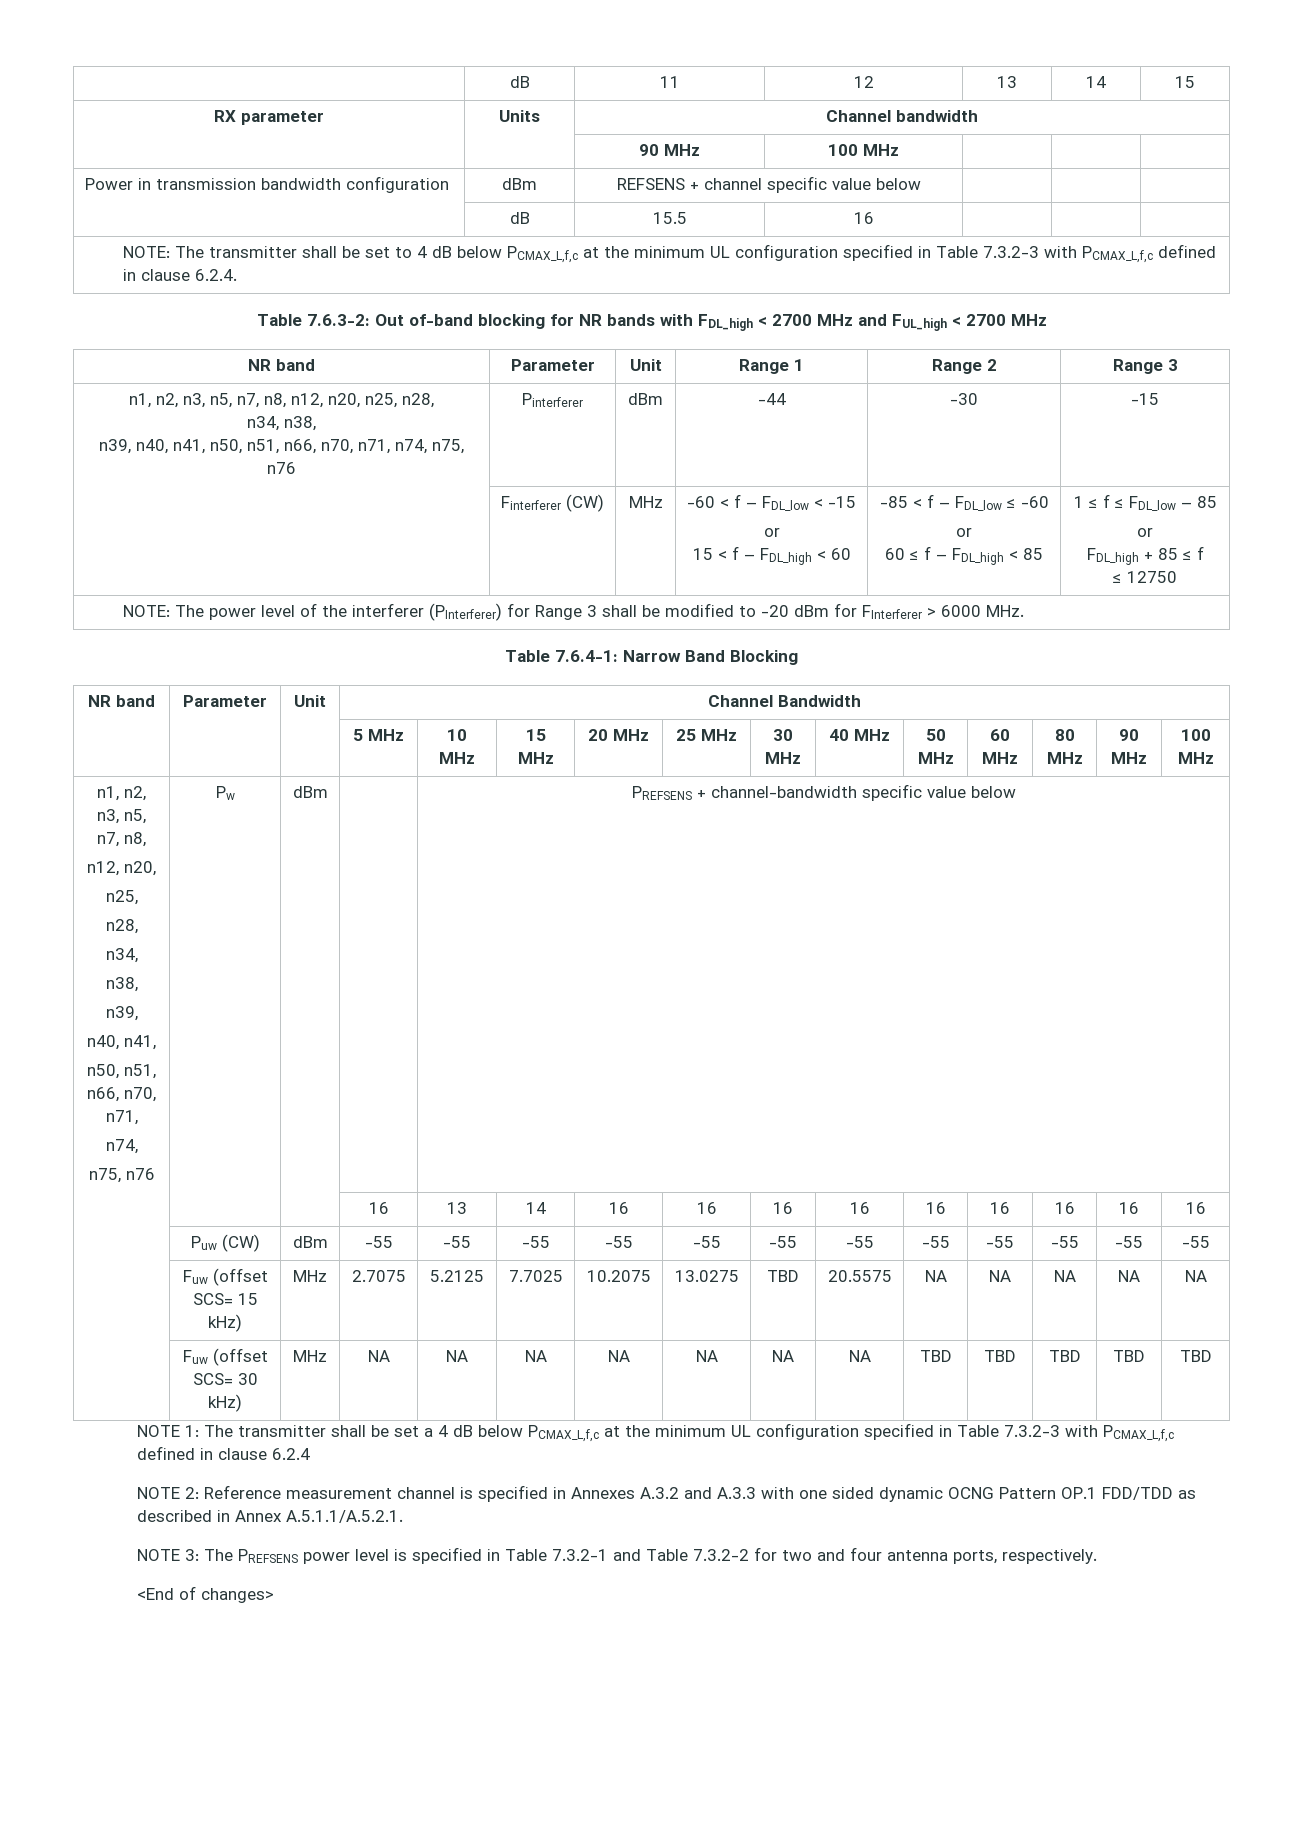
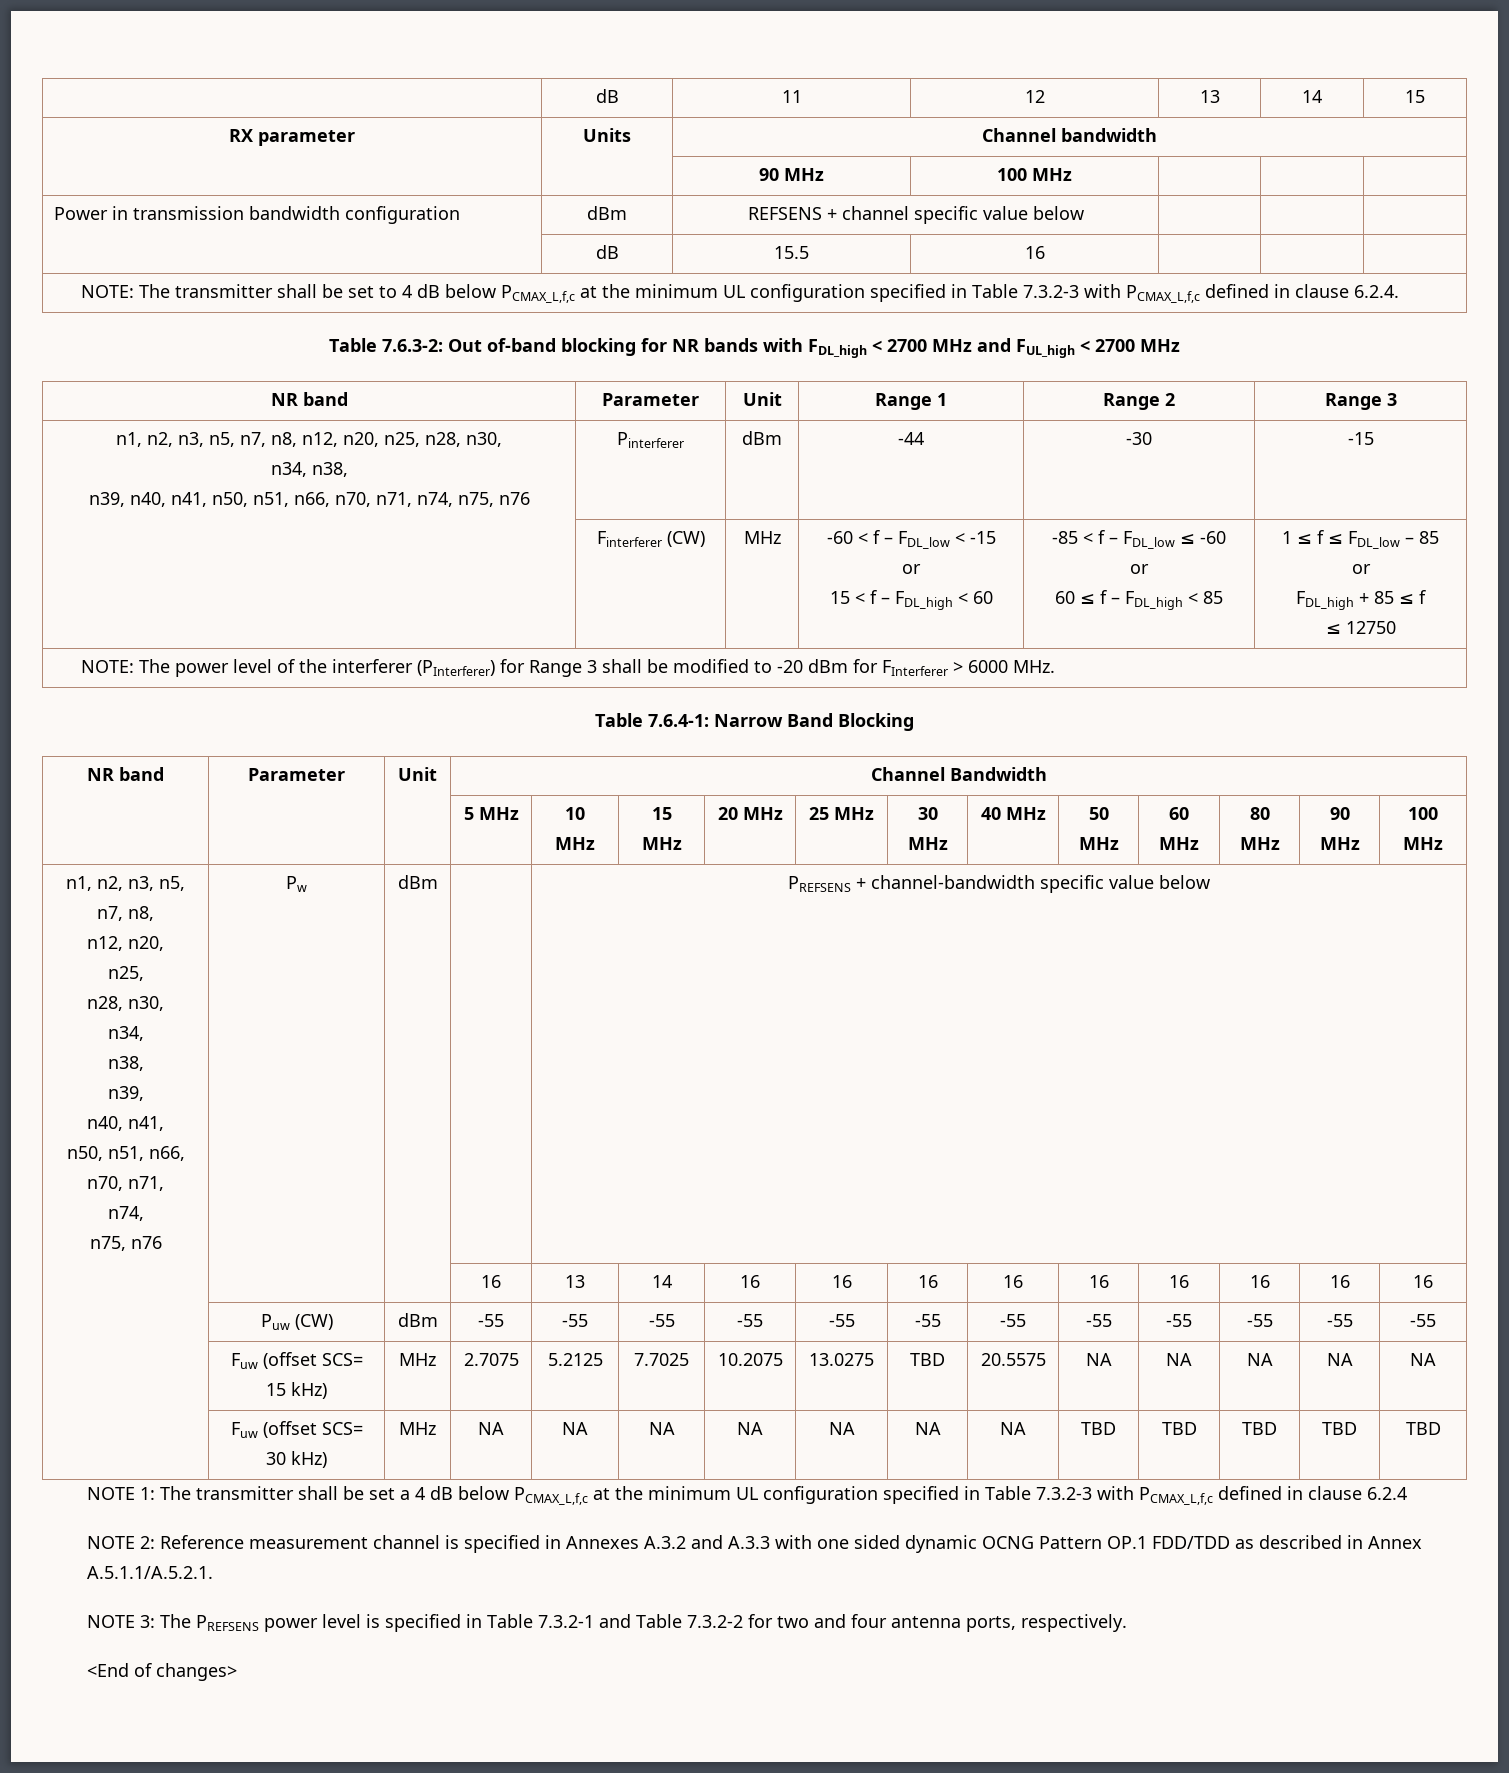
(435, 400) none -> [466,432,503,447] n30,
(138, 926) none -> [128,996,164,1011] n30,

